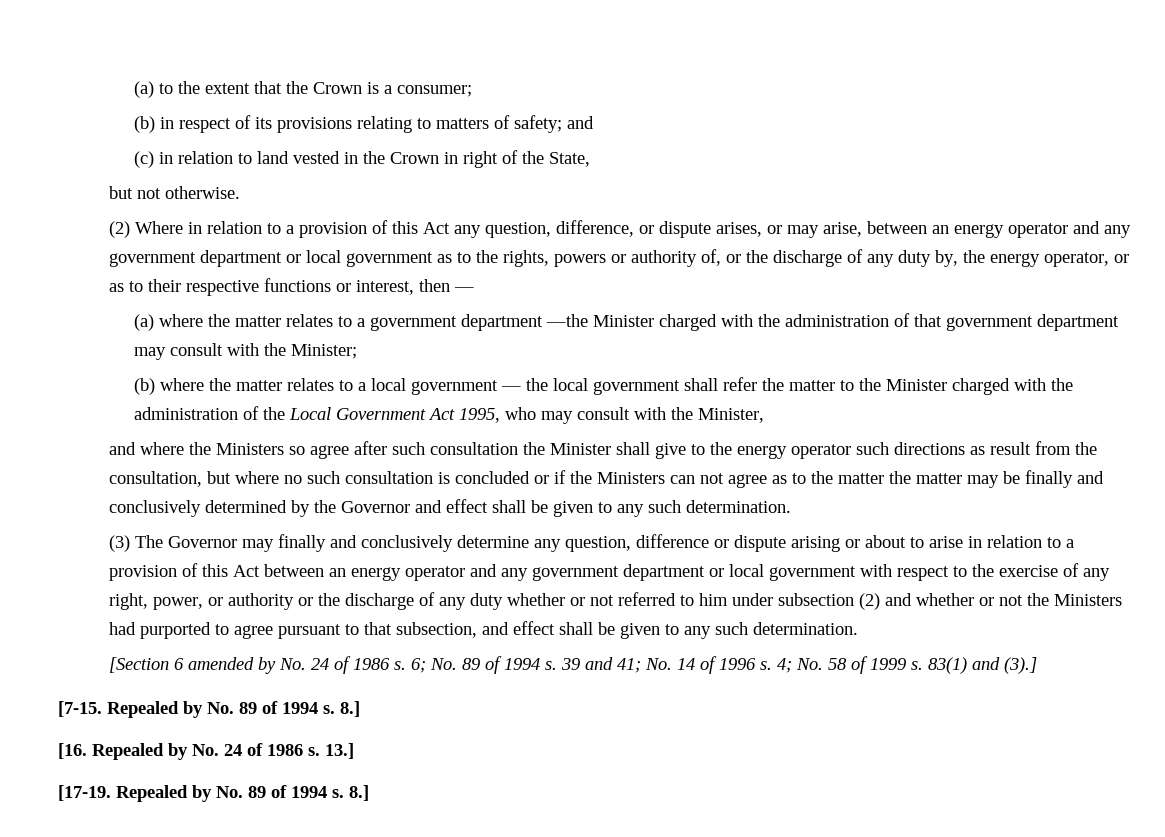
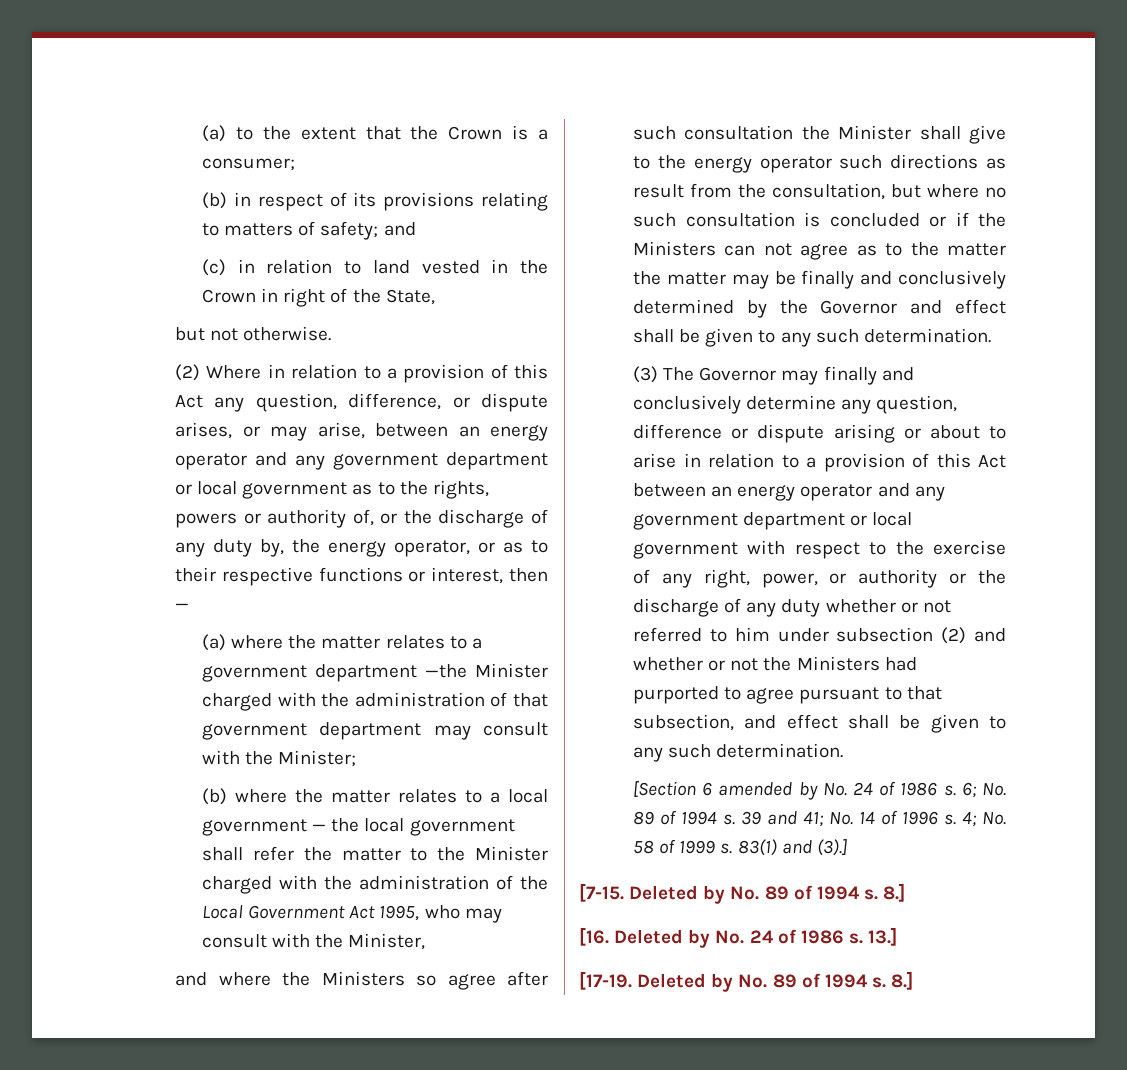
[107,701,179,718] Repealed -> [629,885,699,900] Deleted
[92,743,164,760] Repealed -> [614,929,684,944] Deleted
[116,785,188,802] Repealed -> [637,973,707,988] Deleted

